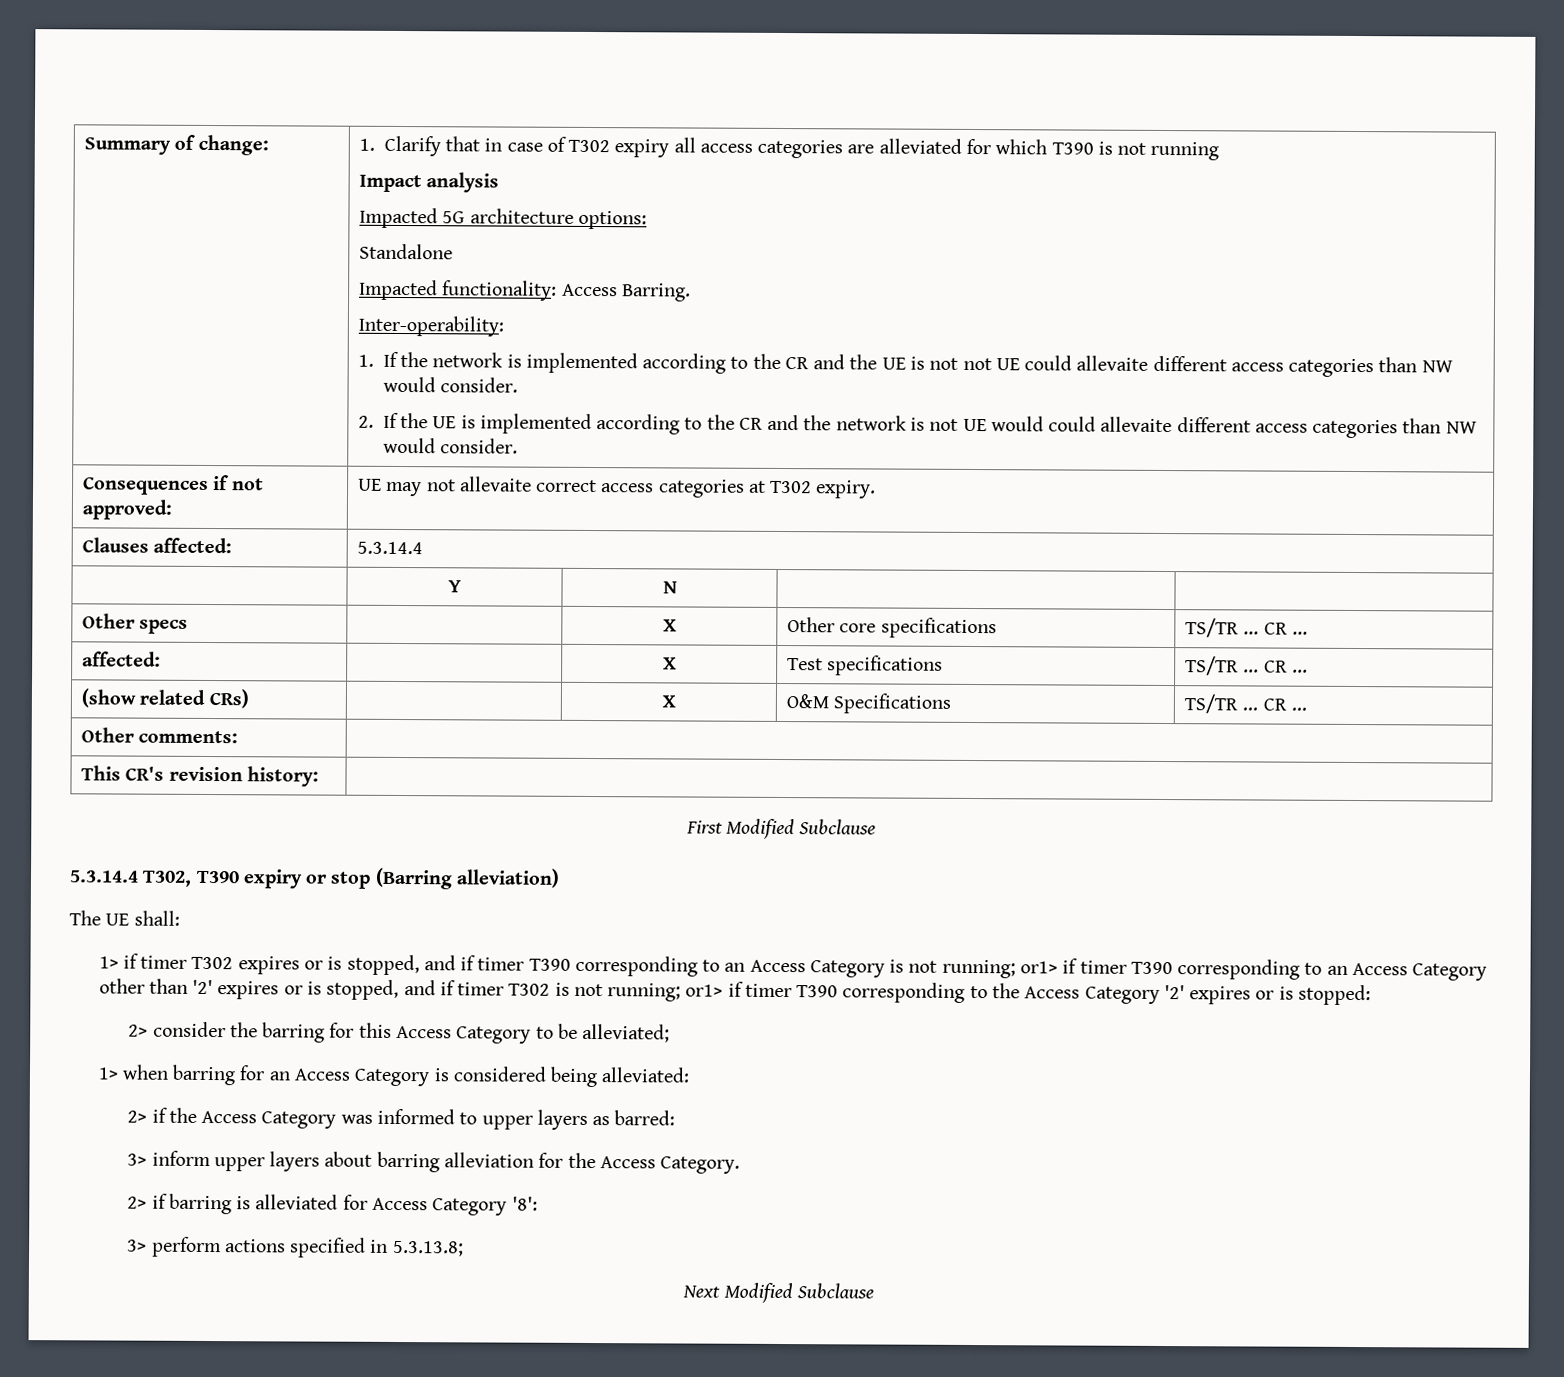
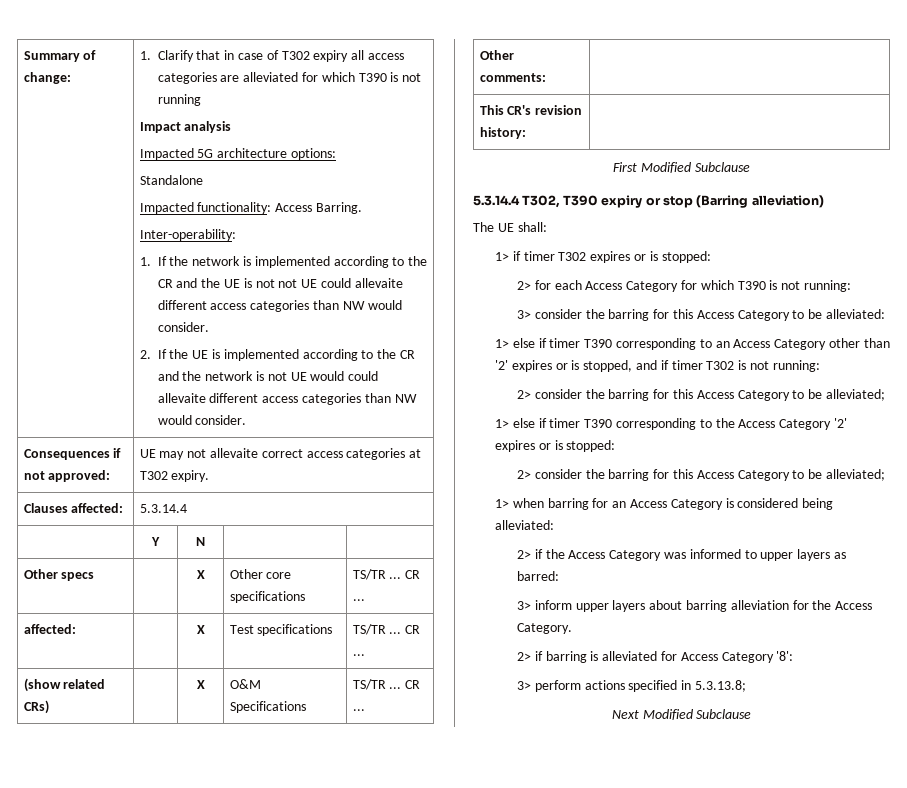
[346,954,1058,979] stopped, and if timer T390 corresponding to an Access Category is not running; or1> -> [661,251,711,263] [517,280,851,292] [517,309,885,321] [495,338,535,348] stopped: // 2> for each Access Category for which T390 is not running: // 3> consider the barring for this Access Category to be alleviated: // 1> else
[607,983,724,1002] running; or1> -> [772,360,820,372] [517,389,885,401] [495,418,535,428] running: // 2> consider the barring for this Access Category to be alleviated; // 1> else

